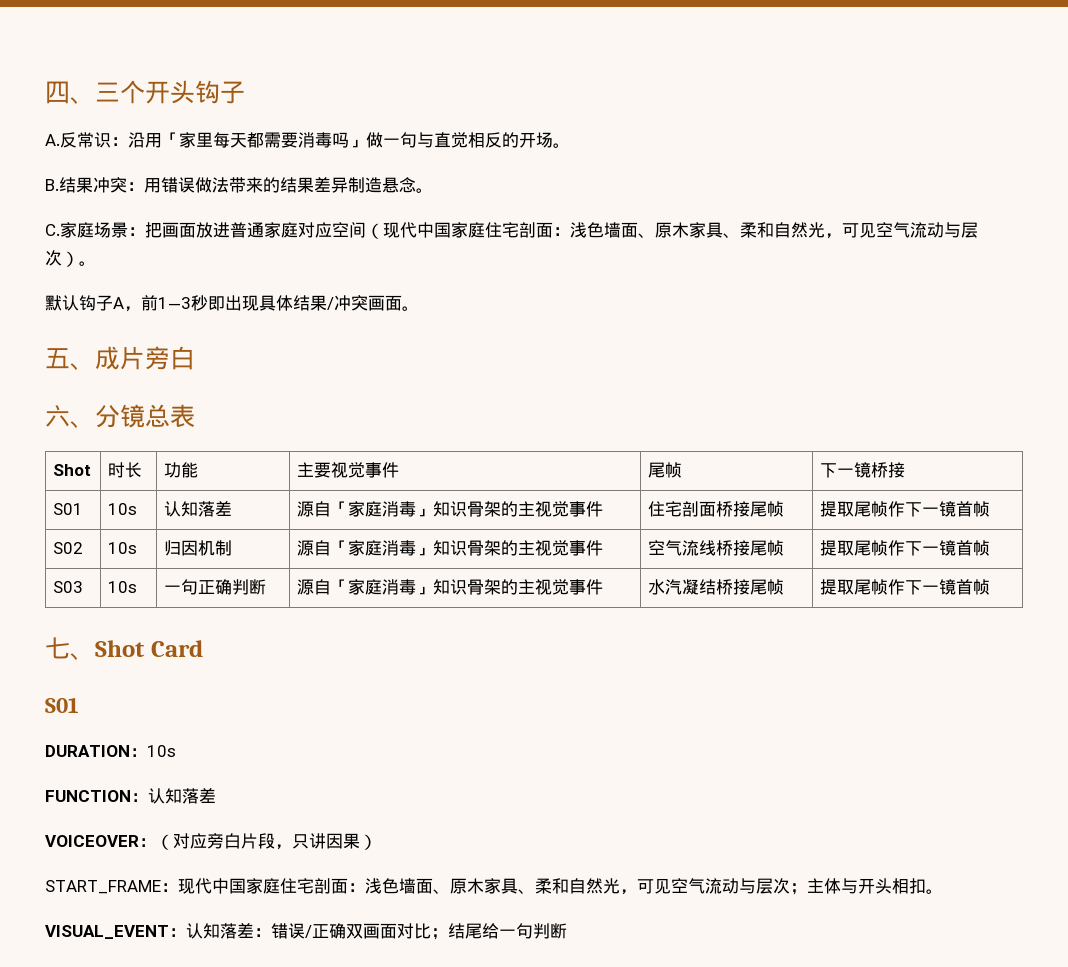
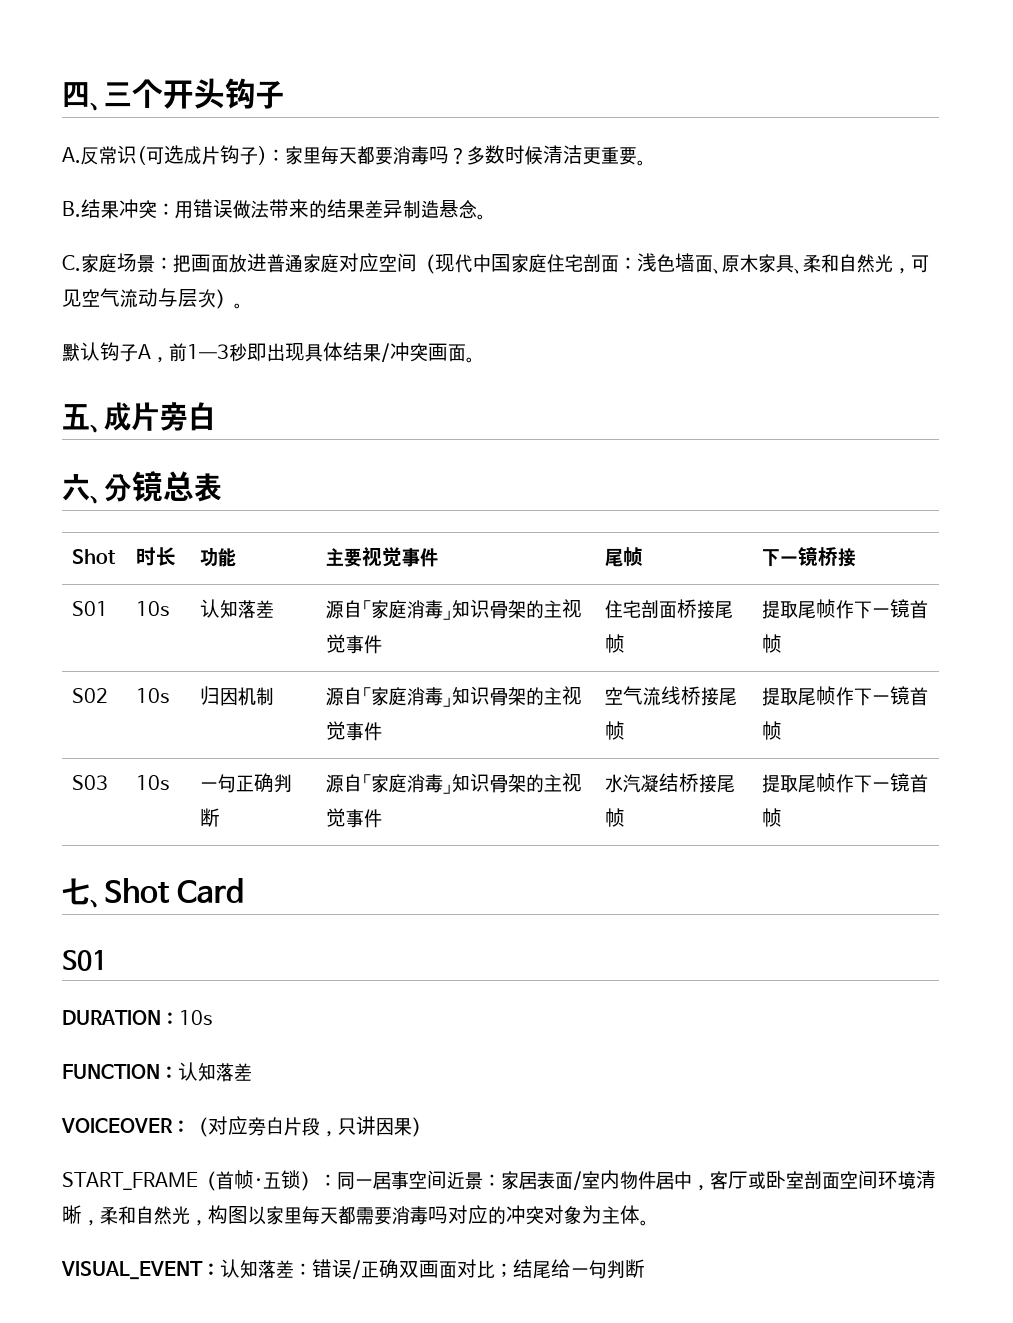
[111,132,553,148] ：沿用「家里每天都需要消毒吗」做一句与直觉相反的开场 -> [137,145,637,165] (可选成片钩子)：家里每天都要消毒吗？多数时候清洁更重要
[161,878,926,895] ：现代中国家庭住宅剖面：浅色墙面、原木家具、柔和自然光，可见空气流动与层次；主体与开头相扣 -> [197,1170,936,1191] [62,1205,640,1226] （首帧·五锁）：同一居事空间近景：家居表面/室内物件居中，客厅或卧室剖面空间环境清晰，柔和自然光，构图以家里每天都需要消毒吗对应的冲突对象为主体

